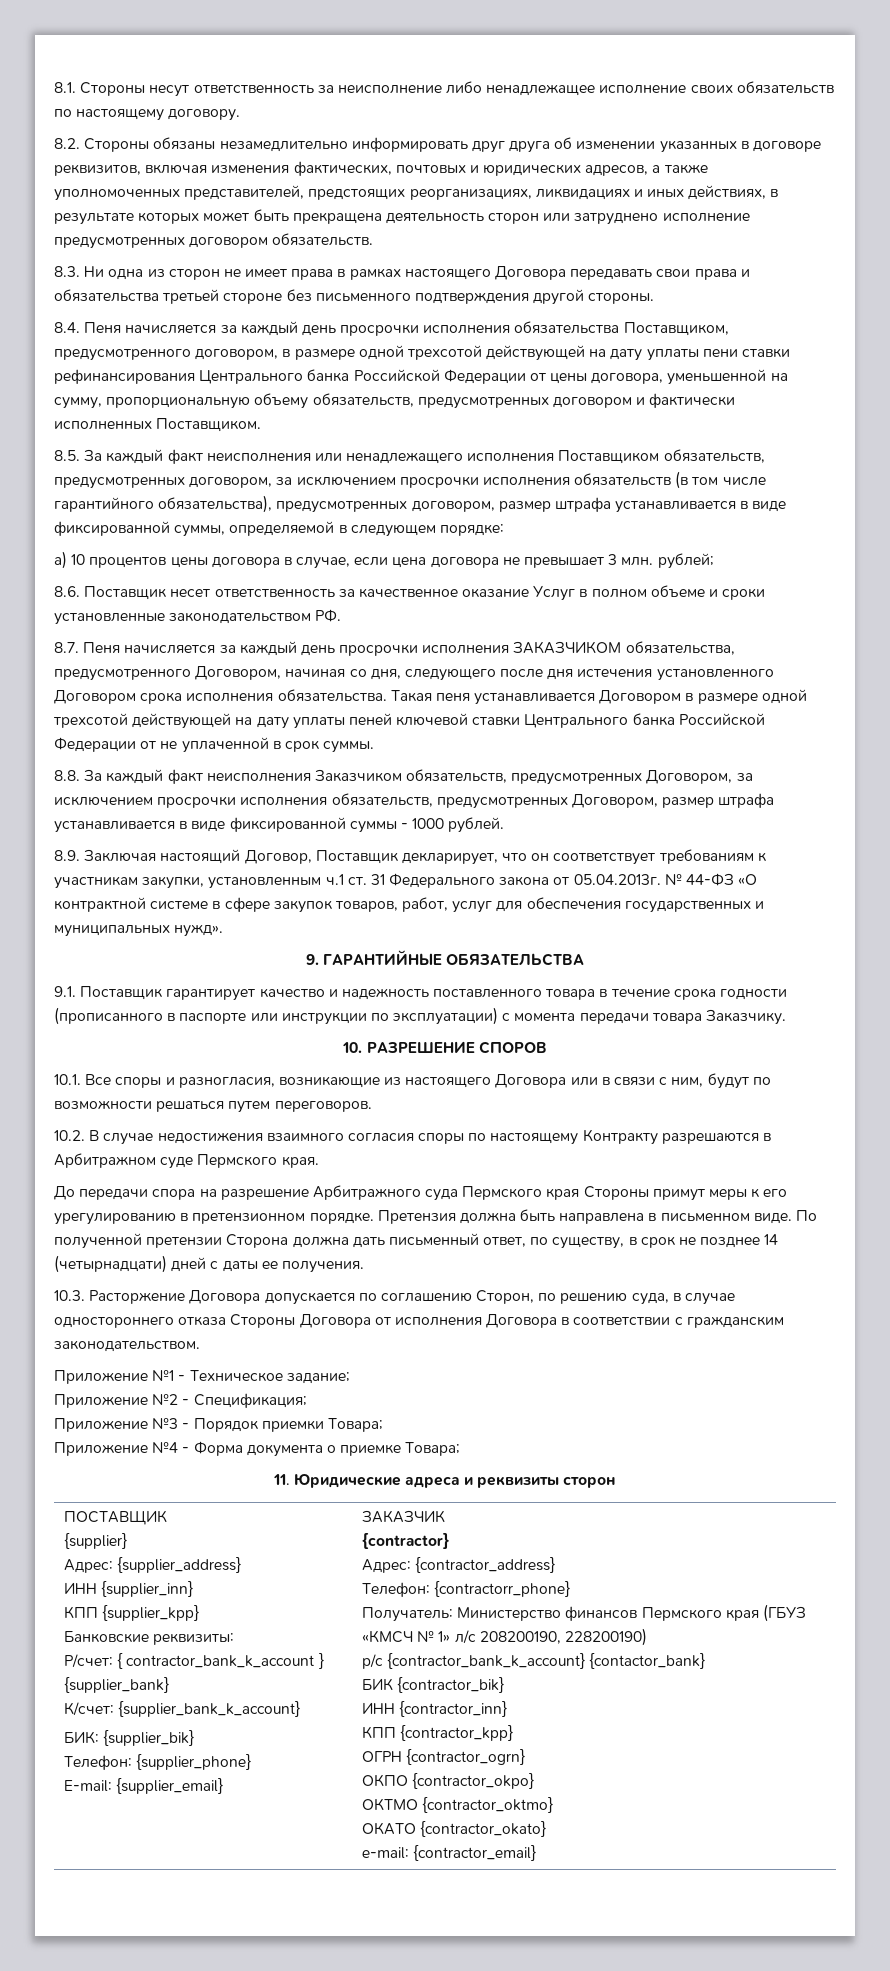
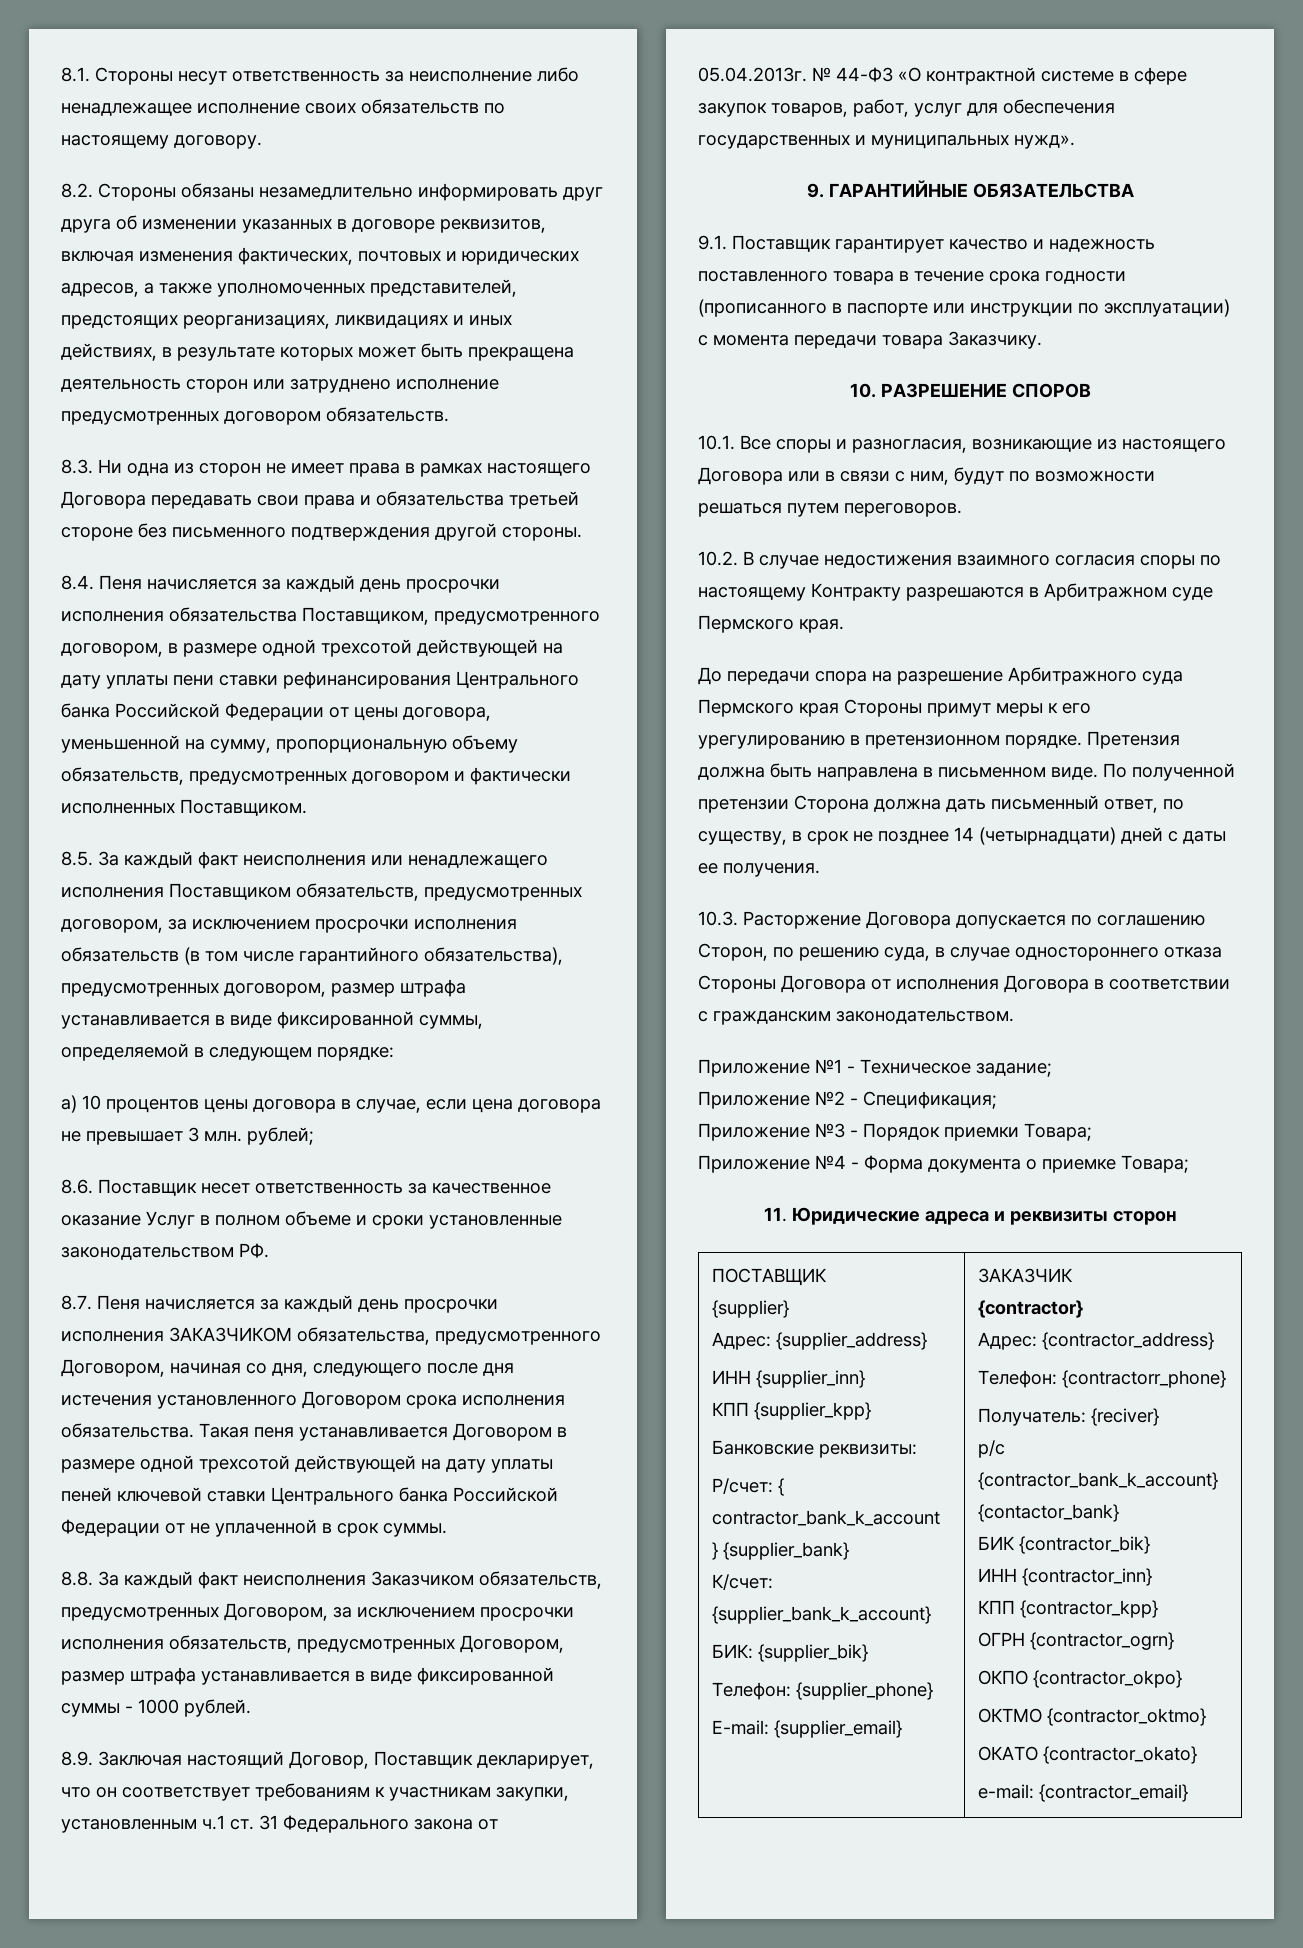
[457,1604,807,1622] [362,1628,648,1646] Министерство финансов Пермского края (ГБУЗ «КМСЧ № 1» л/с 208200190, 228200190) -> [1091,1408,1160,1426] {reciver}

